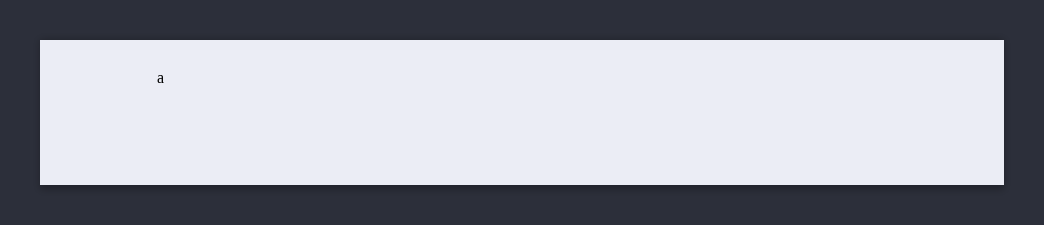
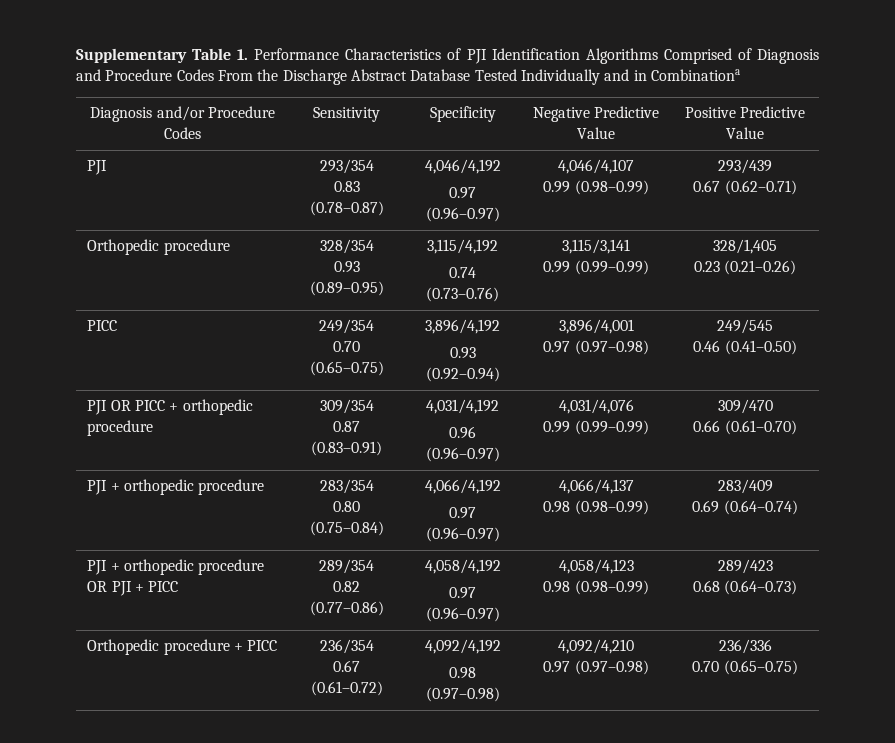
[157,75,164,83] a -> [76,48,819,64] [76,69,740,85] [90,106,275,122] [164,127,201,139] [313,107,380,122] [429,106,496,122] [532,106,660,122] [577,127,615,139] [684,106,806,118] [726,127,764,139] [87,160,108,175] [319,159,374,174] [333,181,360,192] [309,201,384,216] [424,159,501,174] [449,187,476,199] [425,207,500,222] [558,159,634,174] [543,180,649,195] [718,159,772,174] [693,180,797,195] [87,239,230,255] [319,239,374,254] [333,261,360,273] [309,281,384,296] [427,239,498,254] [449,267,476,278] [426,287,499,302] [562,239,630,254] [543,260,649,275] [713,239,777,254] [693,260,797,275] [87,320,118,331] [319,319,374,334] [333,341,360,352] [309,361,384,376] [425,319,500,334] [449,347,476,359] [425,367,500,382] [558,319,634,334] [543,340,649,355] [717,319,773,334] [693,340,797,355] [87,399,253,415] [87,420,154,436] [319,399,374,414] [333,421,360,432] [311,441,382,456] [426,399,499,414] [449,426,476,439] [425,447,500,462] [558,399,634,414] [543,420,649,435] [717,399,773,414] [693,420,797,435] [87,479,265,495] [319,479,374,494] [333,501,360,512] [309,521,384,536] [424,479,501,494] [449,507,476,519] [425,527,500,542] [558,479,634,494] [543,500,649,515] [717,479,773,494] [692,500,798,515] [87,559,265,575] [87,581,179,596] [319,559,374,574] [333,581,360,592] [309,601,384,616] [424,559,501,574] [449,587,476,599] [425,607,500,622] [558,559,634,574] [543,580,649,595] [717,559,773,574] [692,580,798,595] [87,639,278,655] [319,639,374,654] [333,660,360,672] [310,681,383,696] [424,639,501,654] [449,667,476,679] [425,687,500,702] [558,639,634,654] [543,660,649,675] [718,639,772,654] [692,660,798,675] Supplementary Table 1. Performance Characteristics of PJI Identification Algorithms Comprised of Diagnosis and Procedure Codes From the Discharge Abstract Database Tested Individually and in Combinationa // Diagnosis and/or Procedure Codes | Sensitivity | Specificity | Negative Predictive Value | Positive Predictive Value // PJI | 293/354 // 0.83 (0.78–0.87) | 4,046/4,192 // 0.97 (0.96–0.97) | 4,046/4,107 // 0.99 (0.98–0.99) | 293/439 // 0.67 (0.62–0.71) // Orthopedic procedure | 328/354 // 0.93 (0.89–0.95) | 3,115/4,192 // 0.74 (0.73–0.76) | 3,115/3,141 // 0.99 (0.99–0.99) | 328/1,405 // 0.23 (0.21–0.26) // PICC | 249/354 // 0.70 (0.65–0.75) | 3,896/4,192 // 0.93 (0.92–0.94) | 3,896/4,001 // 0.97 (0.97–0.98) | 249/545 // 0.46 (0.41–0.50) // PJI OR PICC + orthopedic procedure | 309/354 // 0.87 (0.83–0.91) | 4,031/4,192 // 0.96 (0.96–0.97) | 4,031/4,076 // 0.99 (0.99–0.99) | 309/470 // 0.66 (0.61–0.70) // PJI + orthopedic procedure | 283/354 // 0.80 (0.75–0.84) | 4,066/4,192 // 0.97 (0.96–0.97) | 4,066/4,137 // 0.98 (0.98–0.99) | 283/409 // 0.69 (0.64–0.74) // PJI + orthopedic procedure OR PJI + PICC | 289/354 // 0.82 (0.77–0.86) | 4,058/4,192 // 0.97 (0.96–0.97) | 4,058/4,123 // 0.98 (0.98–0.99) | 289/423 // 0.68 (0.64–0.73) // Orthopedic procedure + PICC | 236/354 // 0.67 (0.61–0.72) | 4,092/4,192 // 0.98 (0.97–0.98) | 4,092/4,210 // 0.97 (0.97–0.98) | 236/336 // 0.70 (0.65–0.75)

